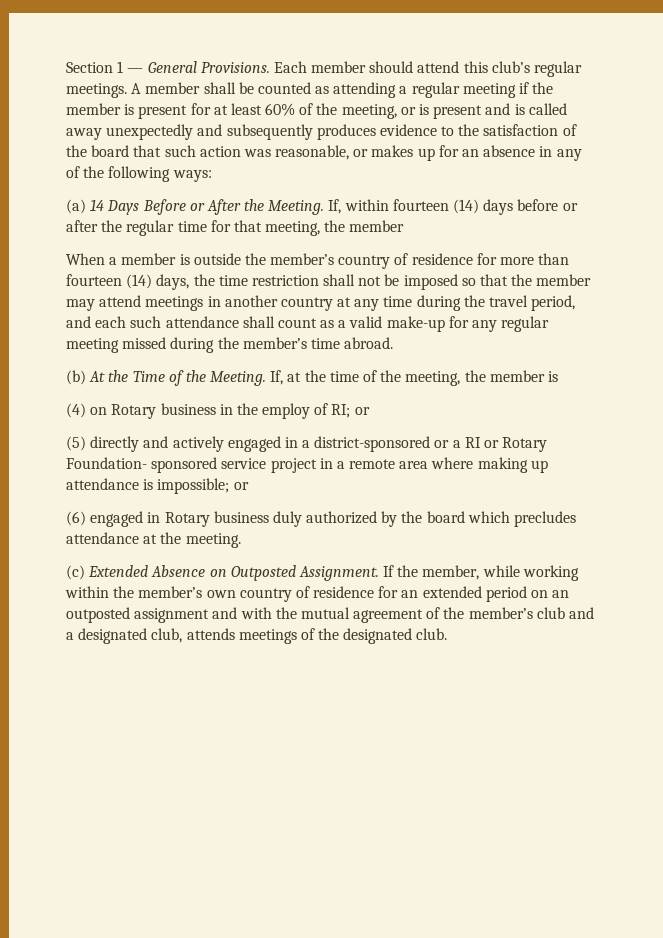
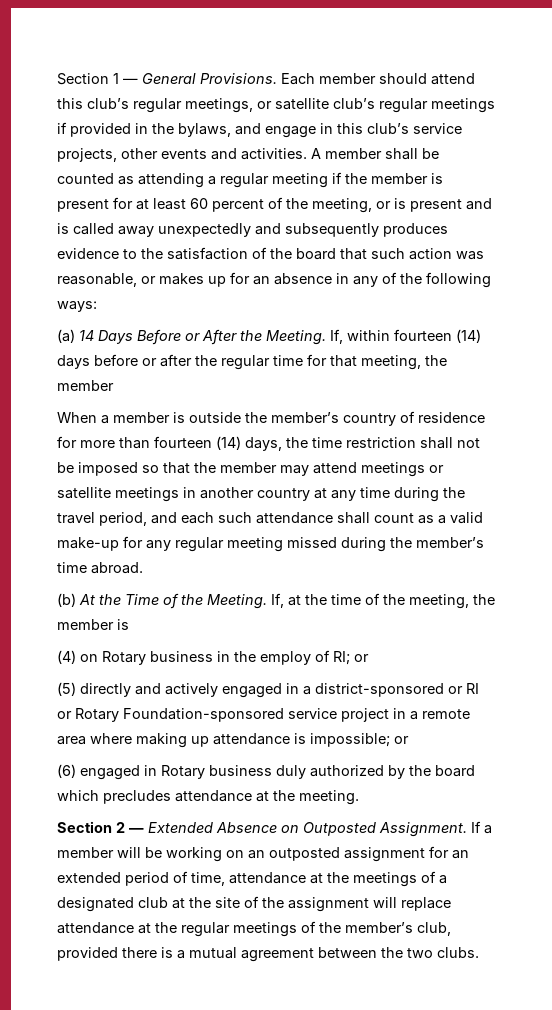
[66,83,127,98] meetings. -> [185,98,495,113] [57,122,462,138] [57,148,307,162] meetings, or satellite club’s regular meetings if provided in the bylaws, and engage in this club’s service projects, other events and activities.
[265,103,296,116] 60% -> [190,198,264,212] 60 percent
(204, 303) none -> [429,465,444,473] [57,487,179,502] or satellite meetings
[452,440,461,448] a -> (463, 690) none
[66,457,218,473] Foundation- sponsored -> [123,708,284,722] Foundation-sponsored
[66,565,85,580] (c) -> [57,821,144,833] Section 2 —
[397,565,579,581] [65,586,570,602] [66,607,595,623] [66,628,448,644] the member, while working within the member’s own country of residence for an extended period on an outposted assignment and with the mutual agreement of the member’s club and a designated club, attends meetings of the designated club. -> [484,825,492,834] [57,846,469,862] [57,871,447,887] [57,896,451,912] [57,921,451,937] [57,947,479,962] a member will be working on an outposted assignment for an extended period of time, attendance at the meetings of a designated club at the site of the assignment will replace attendance at the regular meetings of the member’s club, provided there is a mutual agreement between the two clubs.

